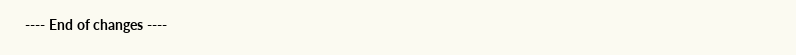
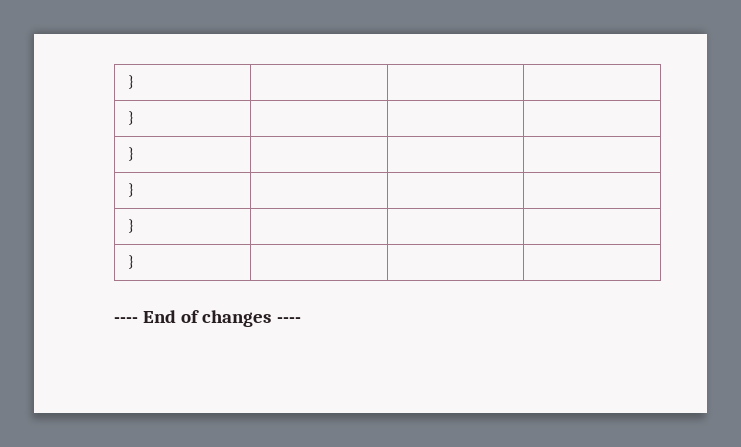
(25, 27) none -> [128,75,136,89] [128,111,136,125] [128,147,136,161] [128,183,136,197] [128,219,136,233] [128,255,136,269] } | | | // } | | | // } | | | // } | | | // } | | | // } | | | //

